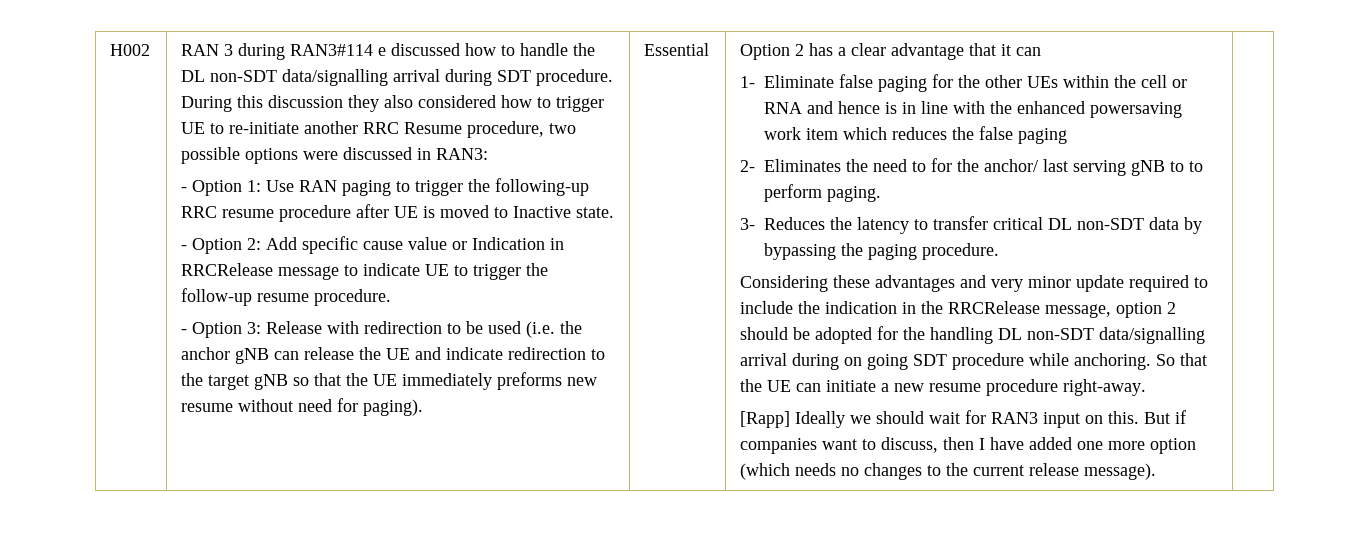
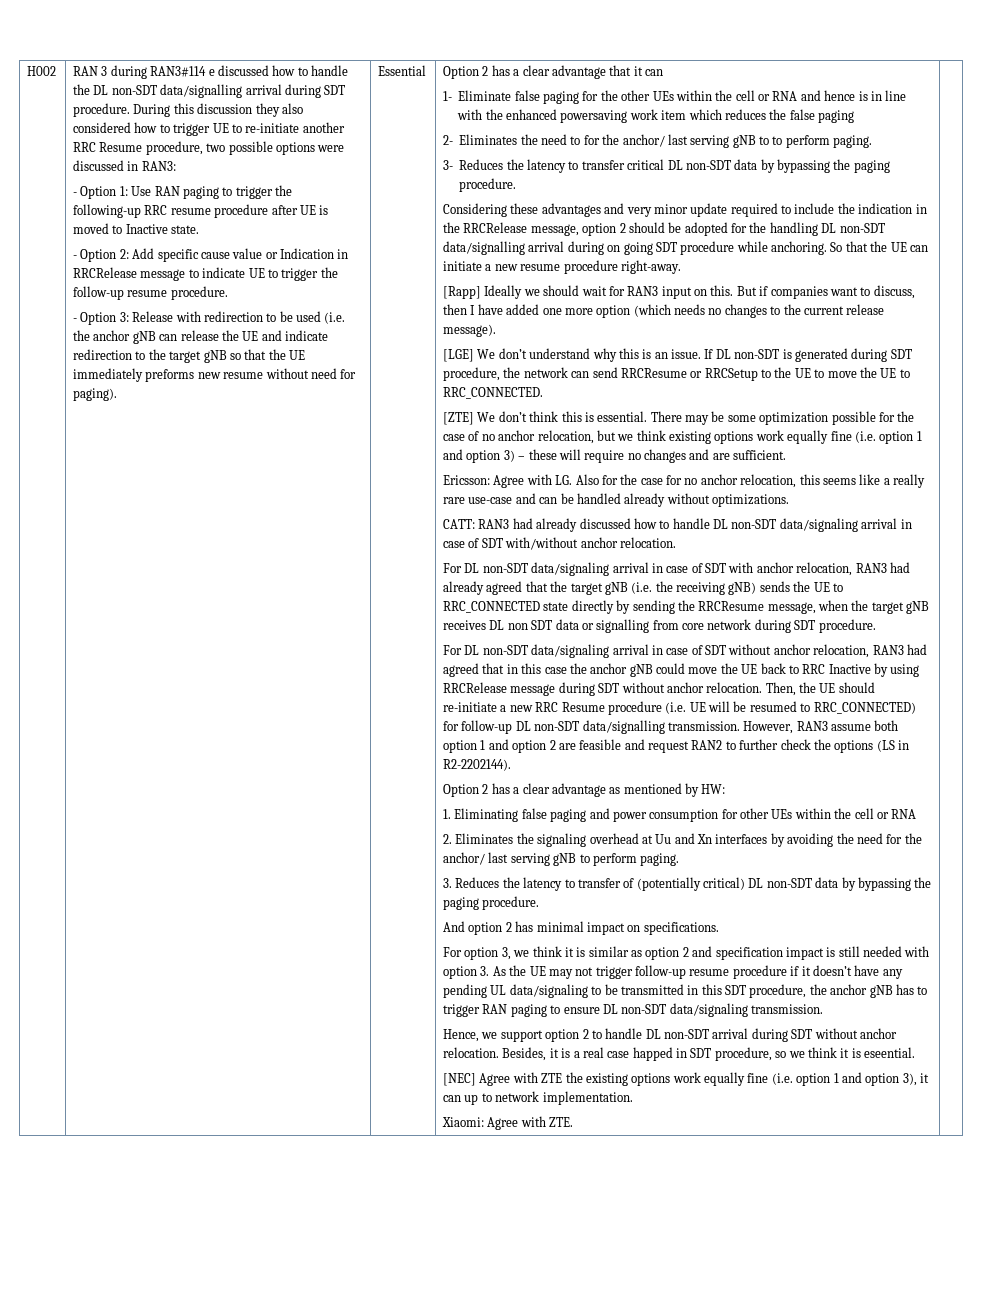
(1157, 471) none -> [443,348,912,362] [443,367,910,381] [443,387,544,399] [443,411,915,425] [443,430,922,444] [443,449,787,463] [443,474,926,488] [443,493,790,507] [443,518,912,532] [443,537,676,550] [443,562,910,576] [443,581,843,595] [443,600,930,614] [443,619,876,633] [443,644,927,658] [443,663,920,677] [443,682,875,696] [443,701,916,715] [443,720,899,734] [443,739,910,753] [443,759,512,771] [443,783,726,797] [443,808,917,822] [443,833,922,847] [443,852,680,866] [443,877,932,891] [443,896,540,910] [443,921,719,935] [443,946,930,960] [443,965,903,979] [443,984,928,998] [443,1003,824,1017] [443,1028,897,1042] [443,1047,916,1061] [443,1072,930,1086] [443,1091,633,1105] [442,1116,574,1130] // [LGE] We don’t understand why this is an issue. If DL non-SDT is generated during SDT procedure, the network can send RRCResume or RRCSetup to the UE to move the UE to RRC_CONNECTED. // [ZTE] We don’t think this is essential. There may be some optimization possible for the case of no anchor relocation, but we think existing options work equally fine (i.e. option 1 and option 3) – these will require no changes and are sufficient. // Ericsson: Agree with LG. Also for the case for no anchor relocation, this seems like a really rare use-case and can be handled already without optimizations. // CATT: RAN3 had already discussed how to handle DL non-SDT data/signaling arrival in case of SDT with/without anchor relocation. // For DL non-SDT data/signaling arrival in case of SDT with anchor relocation, RAN3 had already agreed that the target gNB (i.e. the receiving gNB) sends the UE to RRC_CONNECTED state directly by sending the RRCResume message, when the target gNB receives DL non SDT data or signalling from core network during SDT procedure. // For DL non-SDT data/signaling arrival in case of SDT without anchor relocation, RAN3 had agreed that in this case the anchor gNB could move the UE back to RRC Inactive by using RRCRelease message during SDT without anchor relocation. Then, the UE should re-initiate a new RRC Resume procedure (i.e. UE will be resumed to RRC_CONNECTED) for follow-up DL non-SDT data/signalling transmission. However, RAN3 assume both option 1 and option 2 are feasible and request RAN2 to further check the options (LS in R2-2202144). // Option 2 has a clear advantage as mentioned by HW: // 1. Eliminating false paging and power consumption for other UEs within the cell or RNA // 2. Eliminates the signaling overhead at Uu and Xn interfaces by avoiding the need for the anchor/ last serving gNB to perform paging. // 3. Reduces the latency to transfer of (potentially critical) DL non-SDT data by bypassing the paging procedure. // And option 2 has minimal impact on specifications. // For option 3, we think it is similar as option 2 and specification impact is still needed with option 3. As the UE may not trigger follow-up resume procedure if it doesn’t have any pending UL data/signaling to be transmitted in this SDT procedure, the anchor gNB has to trigger RAN paging to ensure DL non-SDT data/signaling transmission. // Hence, we support option 2 to handle DL non-SDT arrival during SDT without anchor relocation. Besides, it is a real case happed in SDT procedure, so we think it is eseential. // [NEC] Agree with ZTE the existing options work equally fine (i.e. option 1 and option 3), it can up to network implementation. // Xiaomi: Agree with ZTE.

